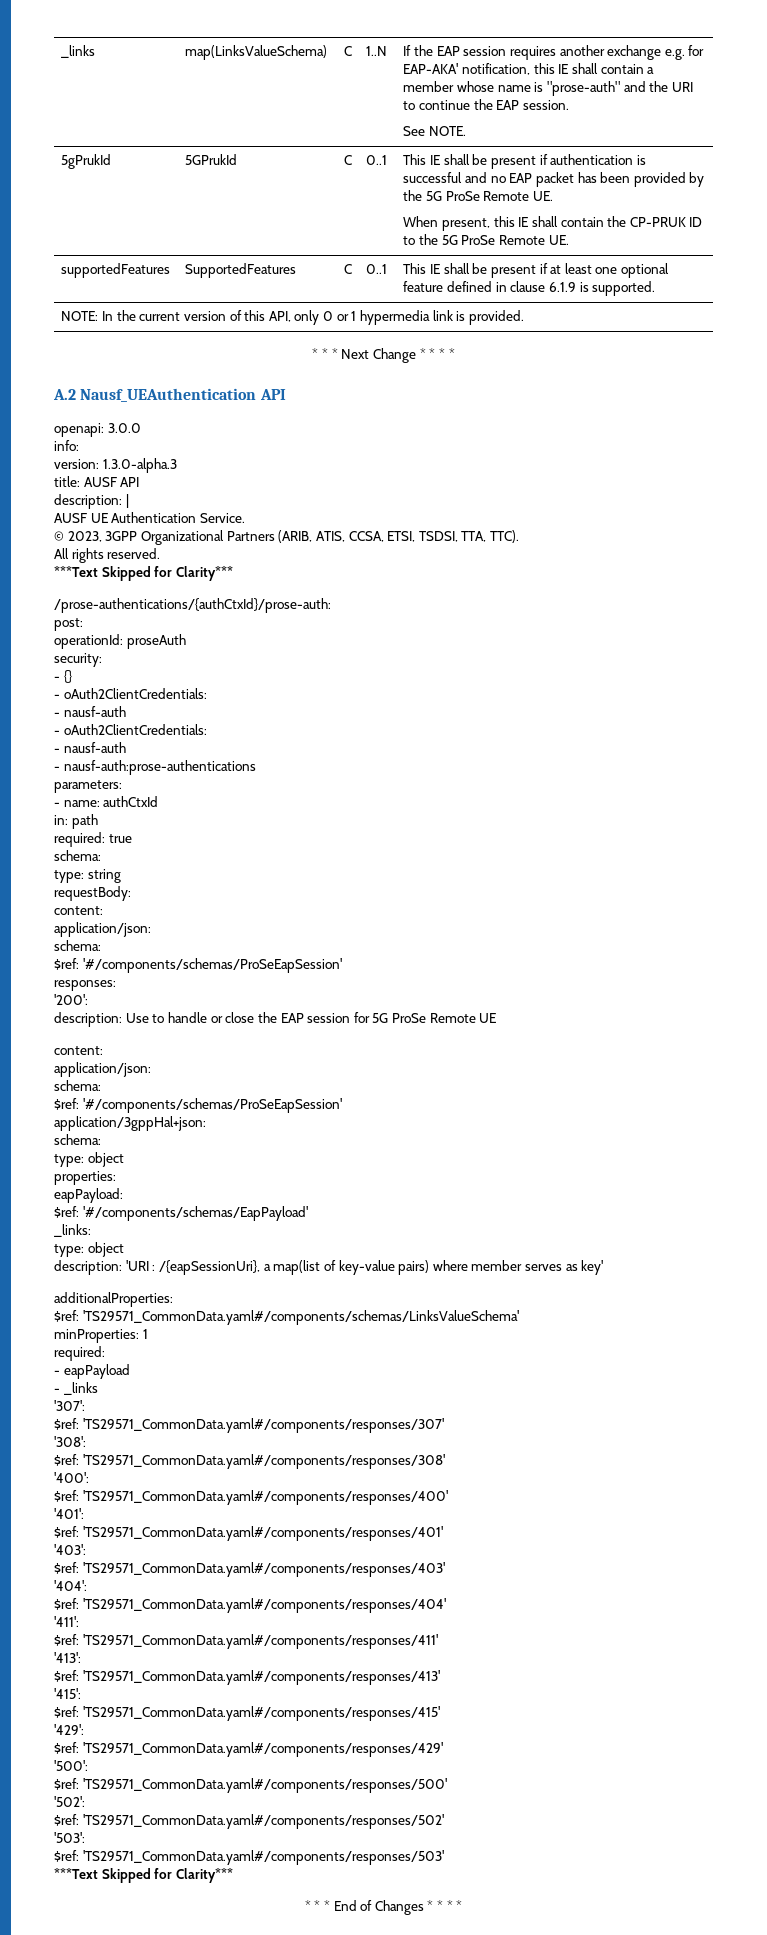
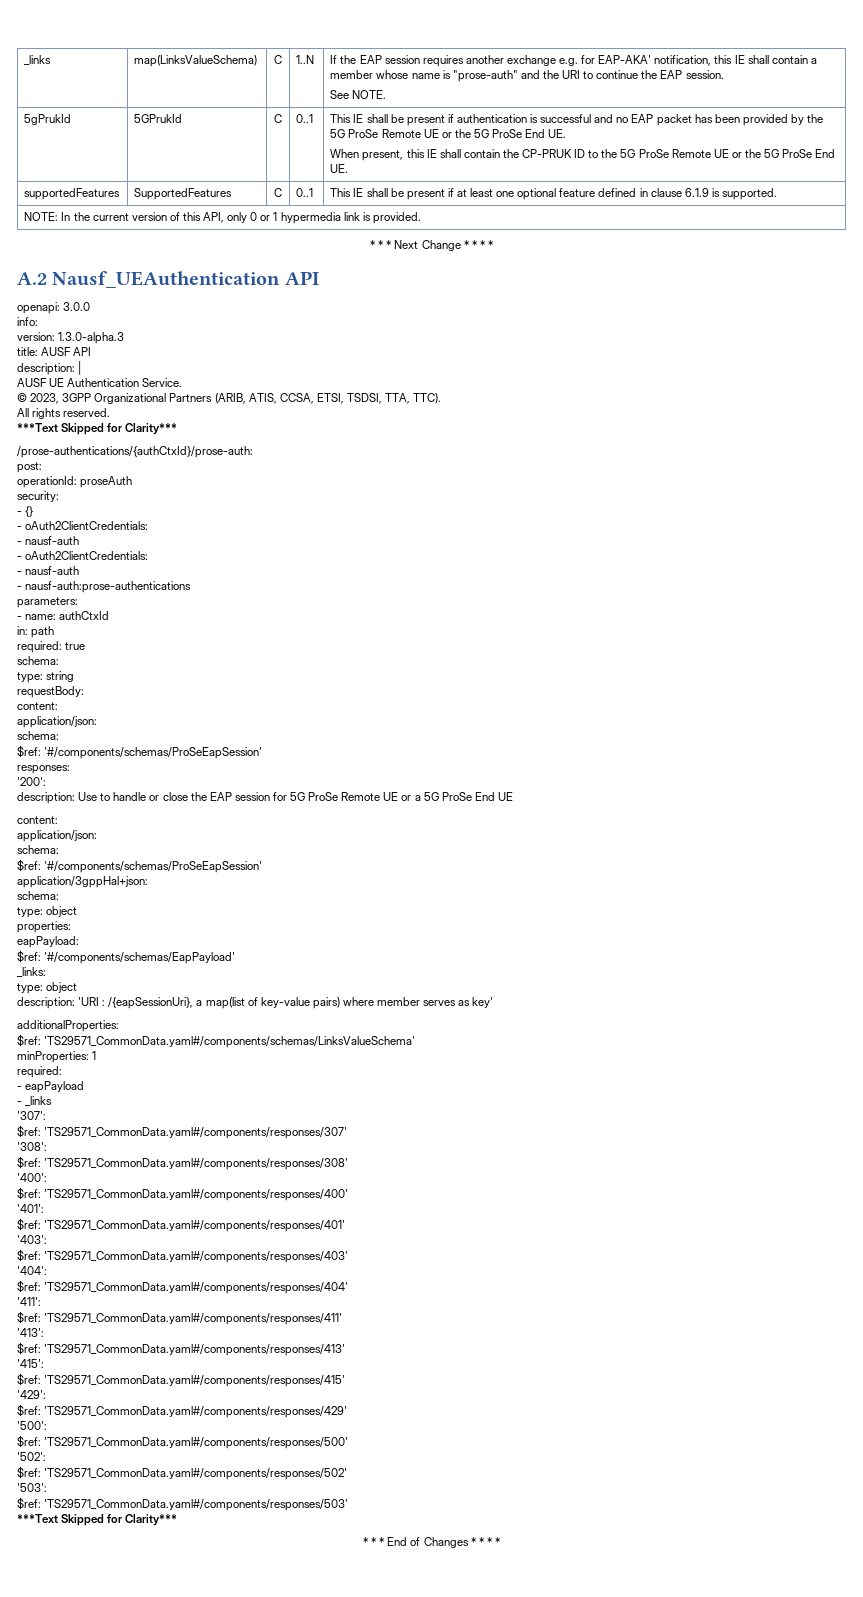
(530, 196) none -> [423,129,546,138] UE or the 5G ProSe End
(545, 240) none -> [713,149,836,158] UE or the 5G ProSe End
(497, 1018) none -> [401,792,513,801] or a 5G ProSe End UE

